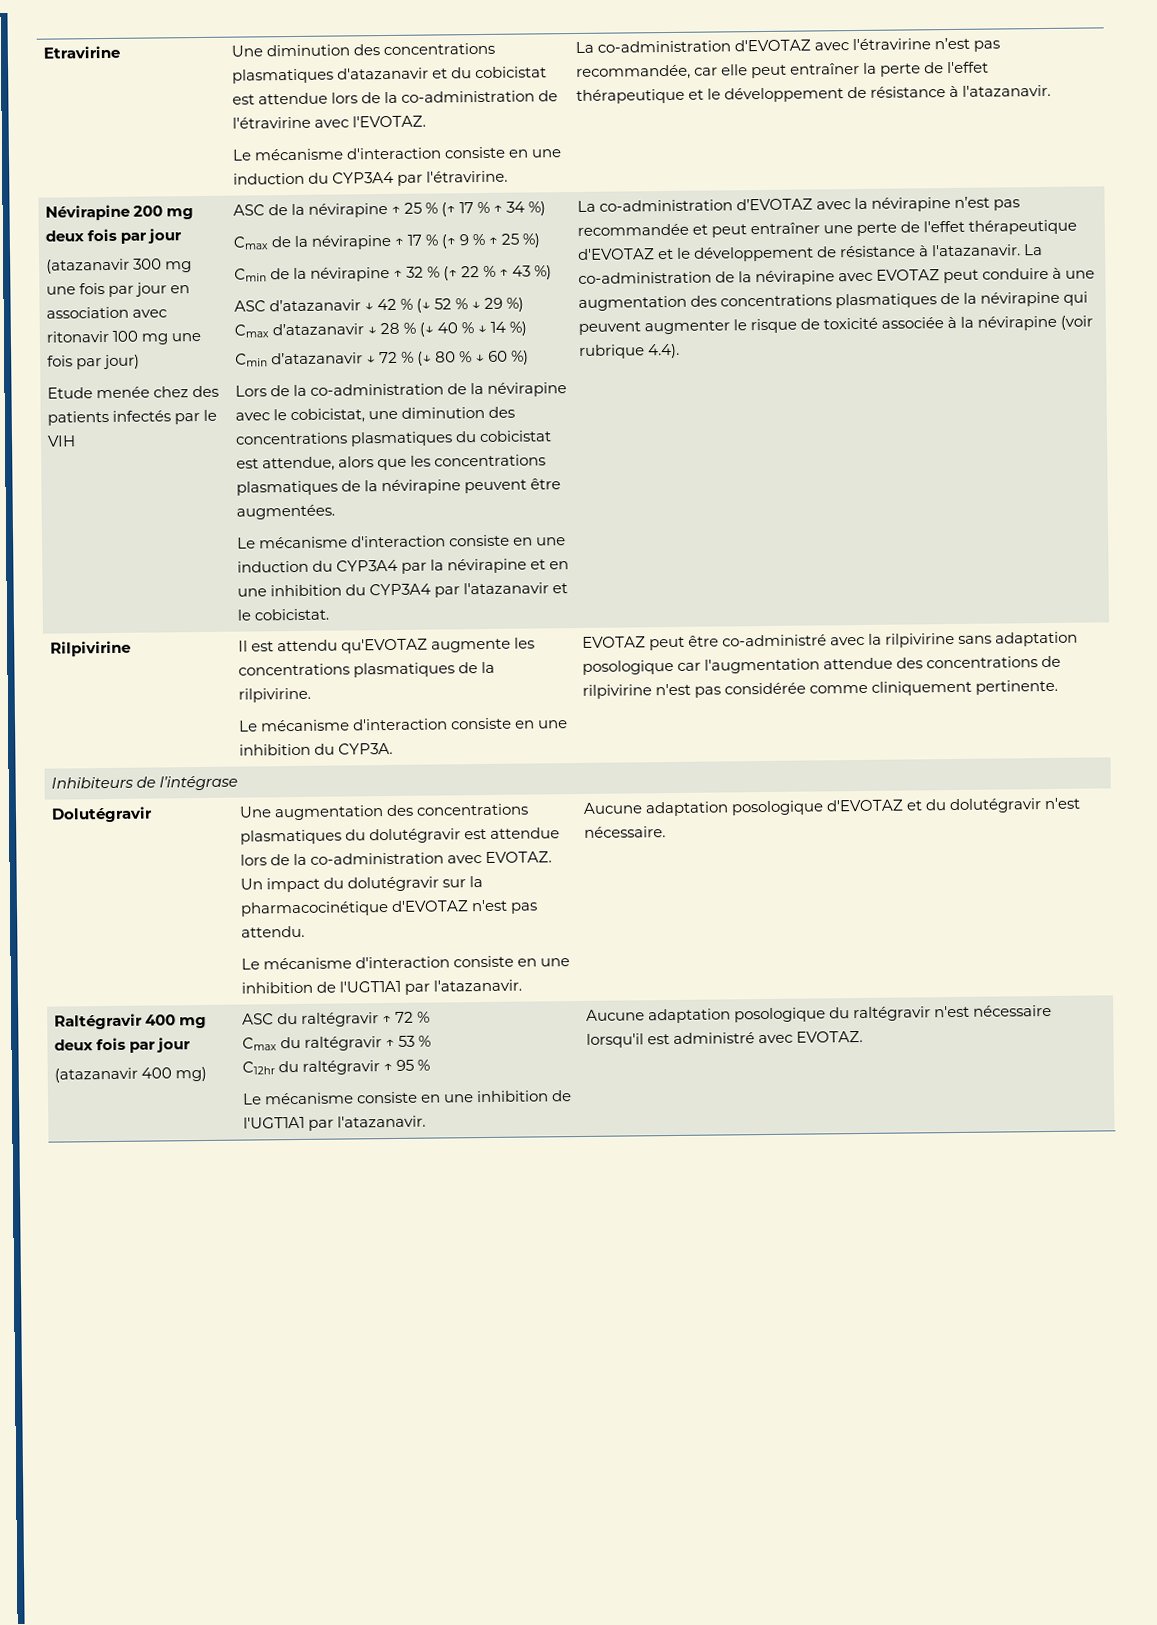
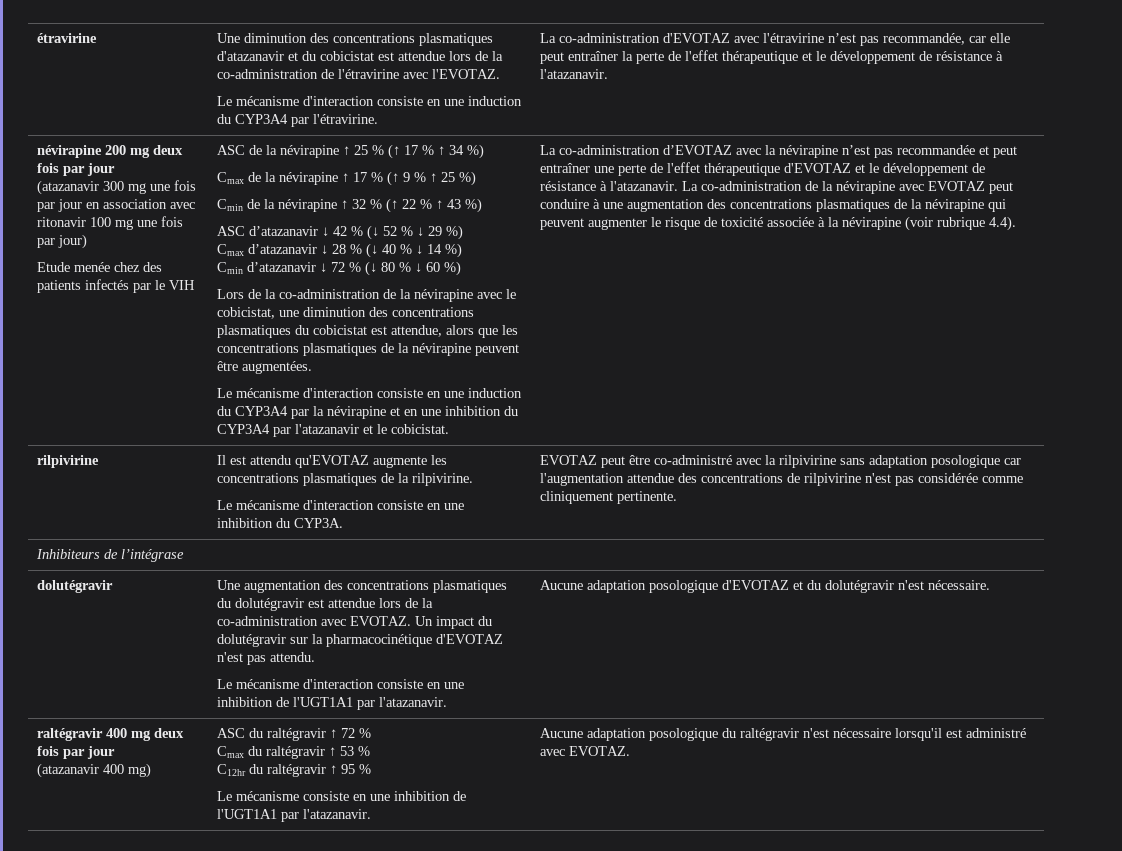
[42,45,120,59] Etravirine -> [37,33,98,43] étravirine
[44,204,130,221] Névirapine -> [37,145,103,158] névirapine
[49,640,131,657] Rilpivirine -> [37,455,100,468] rilpivirine
[50,806,153,823] Dolutégravir -> [37,580,114,593] dolutégravir
[53,1013,143,1030] Raltégravir -> [37,728,104,741] raltégravir

